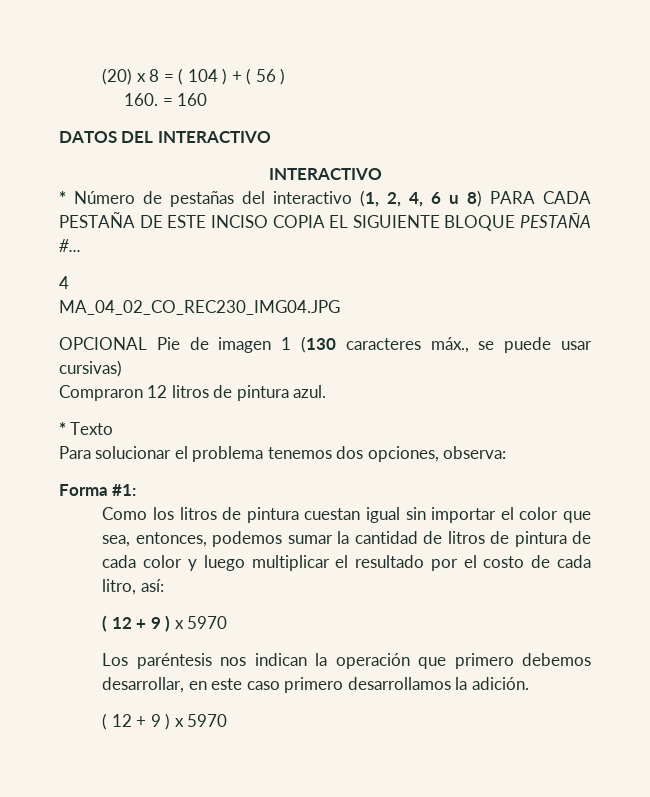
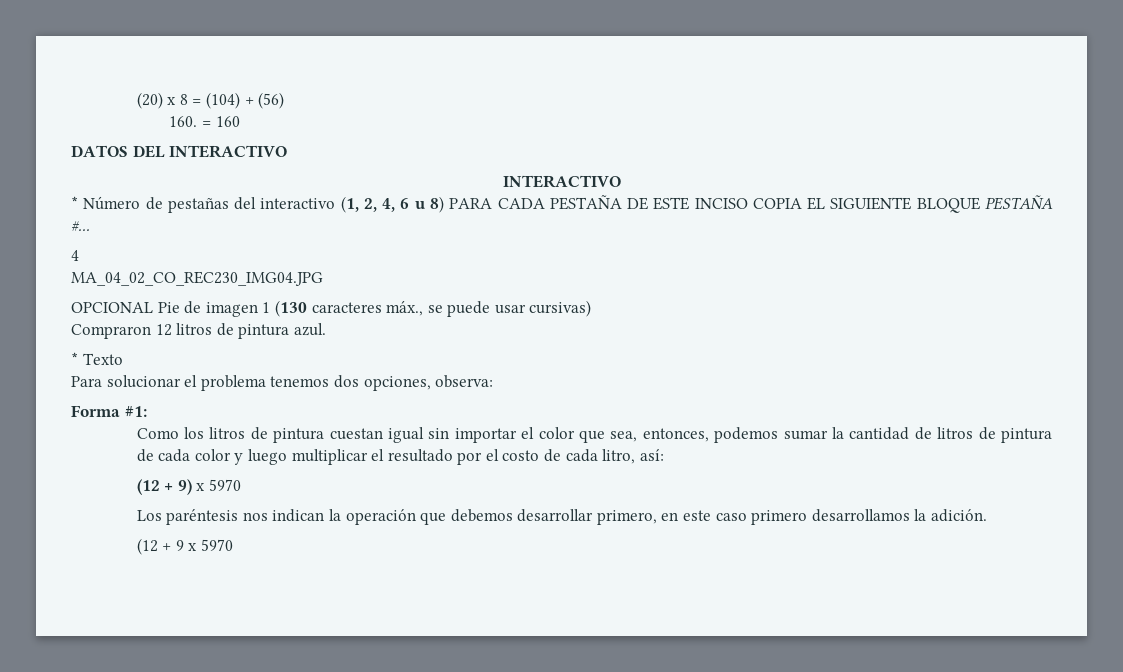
[178,68,285,85] ( 104 ) + ( 56 ) -> [205,92,285,109] (104) + (56)
[102,615,171,632] ( 12 + 9 ) -> [136,479,192,495] (12 + 9)
[454,653,591,669] [102,677,185,693] primero debemos desarrollar, -> [450,509,657,525] debemos desarrollar primero,
[102,713,171,730] ( 12 + 9 ) -> [136,538,184,555] (12 + 9

